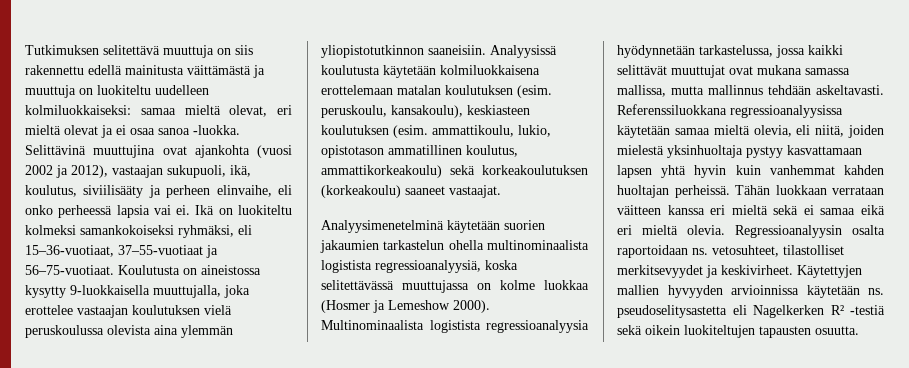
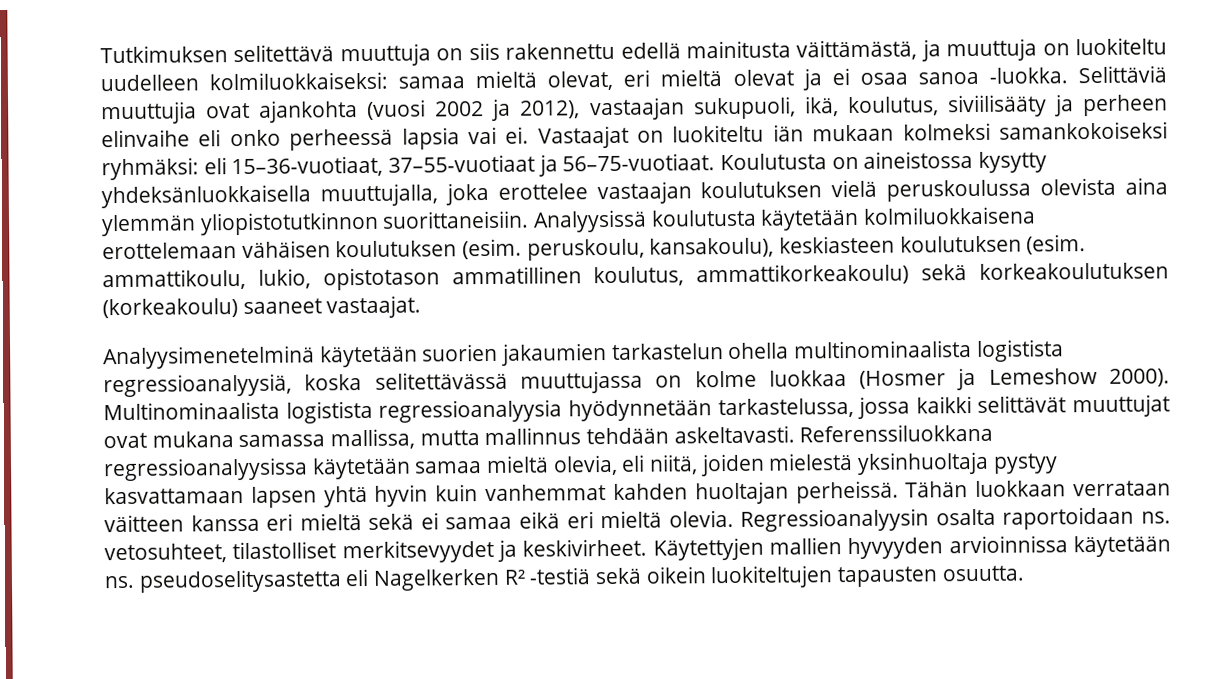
[187,65,251,75] väittämästä -> [796,39,918,61] väittämästä,
[25,145,156,158] Selittävinä muuttujina -> [1078,65,1168,84] [101,101,197,125] Selittäviä muuttujia
[216,185,272,197] elinvaihe, -> [101,129,190,148] elinvaihe
[195,205,292,215] Ikä on luokiteltu -> [537,124,895,149] Vastaajat on luokiteltu iän mukaan
[178,225,234,238] ryhmäksi, -> [101,157,199,181] ryhmäksi:
[70,285,150,295] 9-luokkaisella -> [101,184,311,209] yhdeksänluokkaisella
[428,45,486,55] saaneisiin. -> [382,210,530,229] suorittaneisiin.
[397,85,441,95] matalan -> [241,240,331,259] vähäisen

